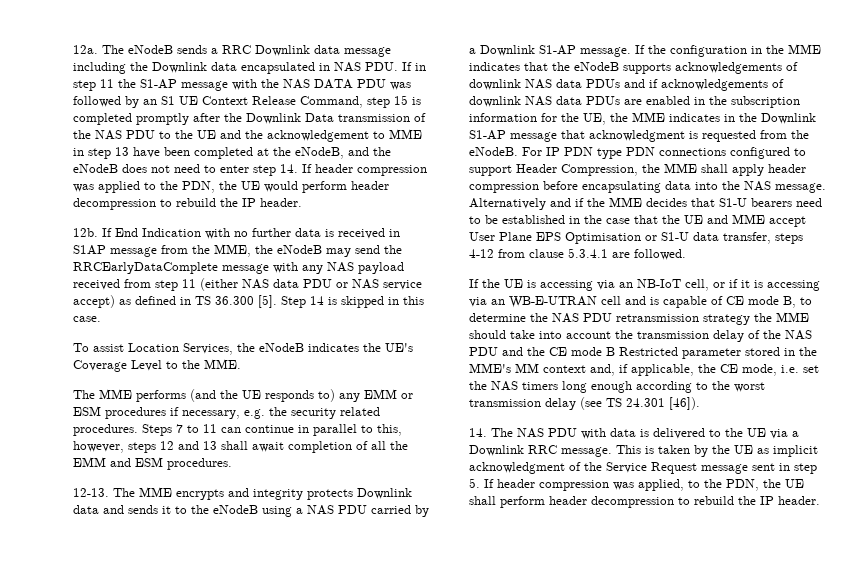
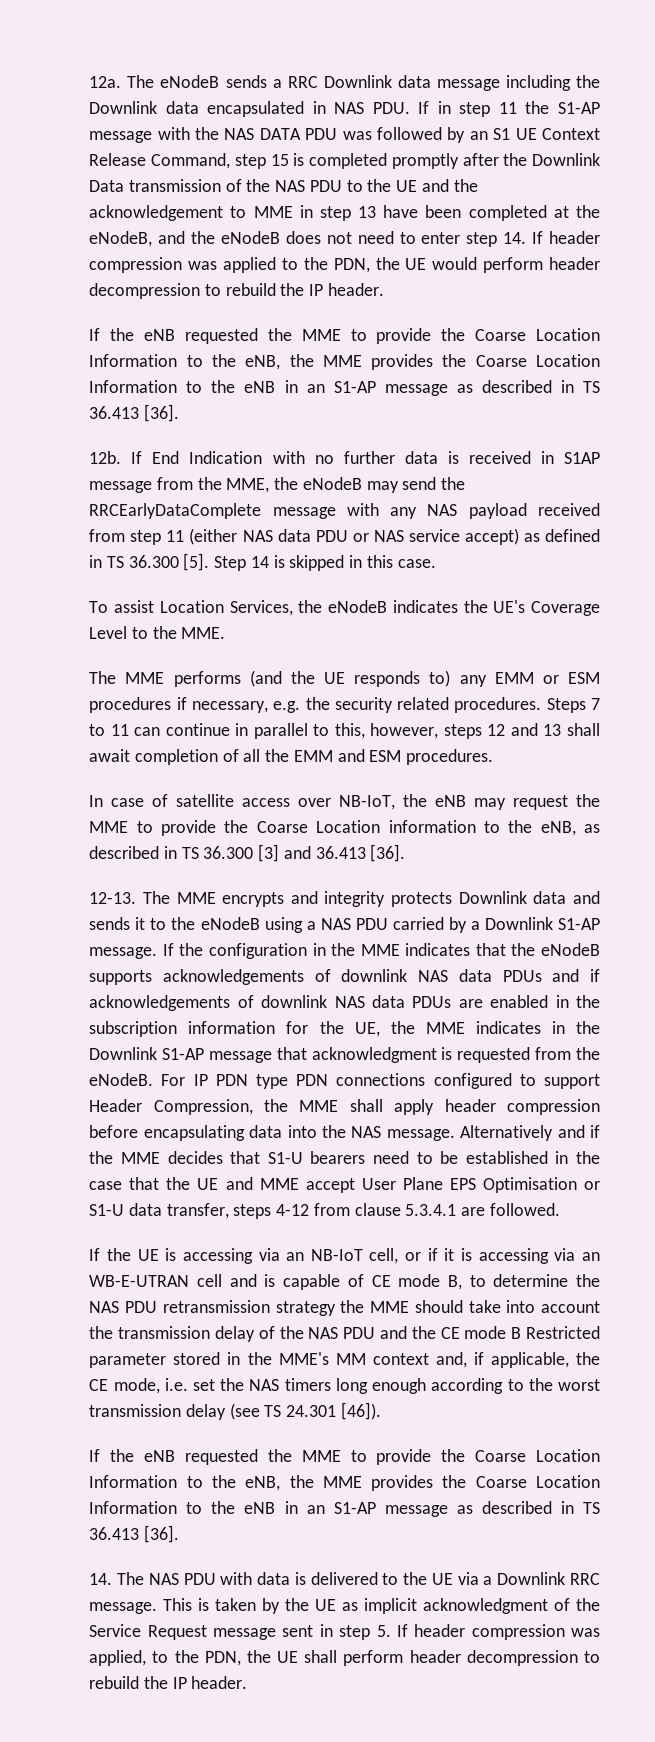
(303, 202) none -> [89,328,601,344] [89,354,601,370] [89,380,600,396] [89,404,180,422] // If the eNB requested the MME to provide the Coarse Location Information to the eNB, the MME provides the Coarse Location Information to the eNB in an S1-AP message as described in TS 36.413 [36].
(233, 464) none -> [89,794,601,810] [89,820,601,836] [89,844,406,862] // In case of satellite access over NB-IoT, the eNB may request the MME to provide the Coarse Location information to the eNB, as described in TS 36.300 [3] and 36.413 [36].
(701, 403) none -> [89,1449,601,1465] [89,1475,601,1491] [89,1501,600,1517] [89,1525,180,1543] // If the eNB requested the MME to provide the Coarse Location Information to the eNB, the MME provides the Coarse Location Information to the eNB in an S1-AP message as described in TS 36.413 [36].

